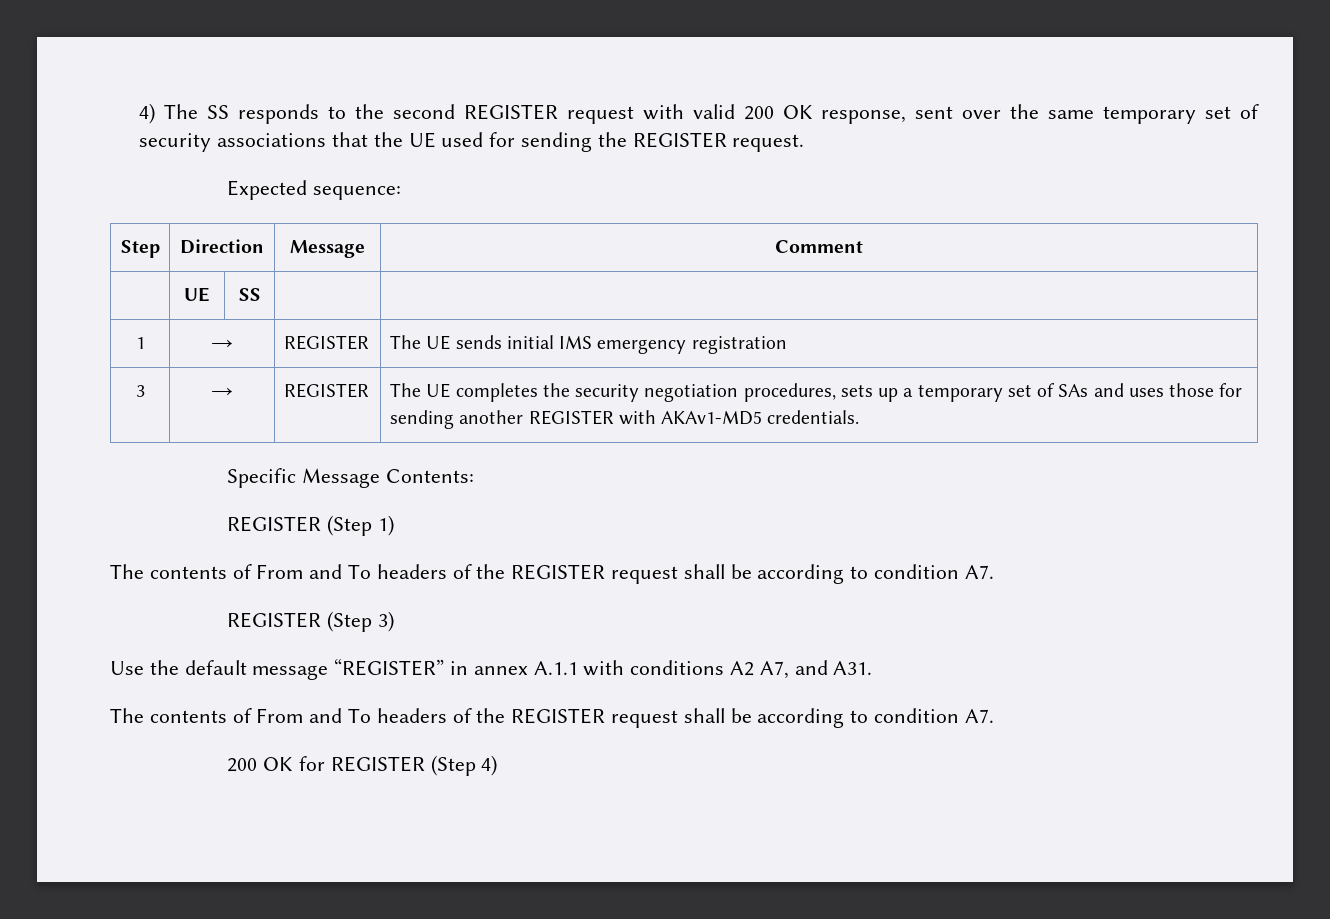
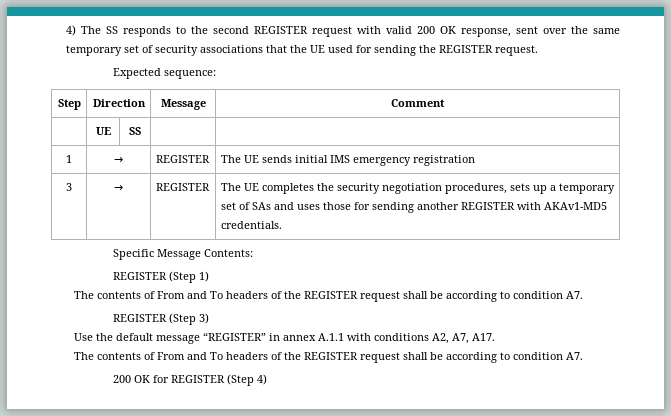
[730,660,873,679] A2 A7, and A31. -> [431,333,495,344] A2, A7, A17.

